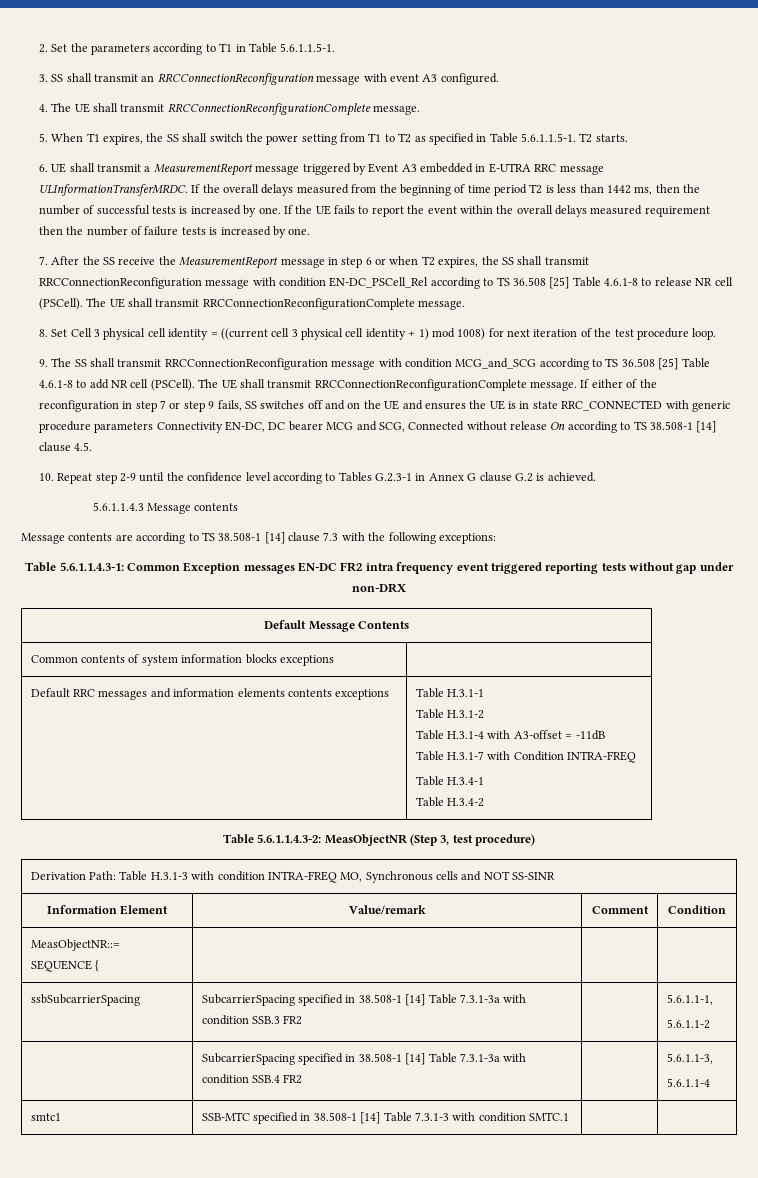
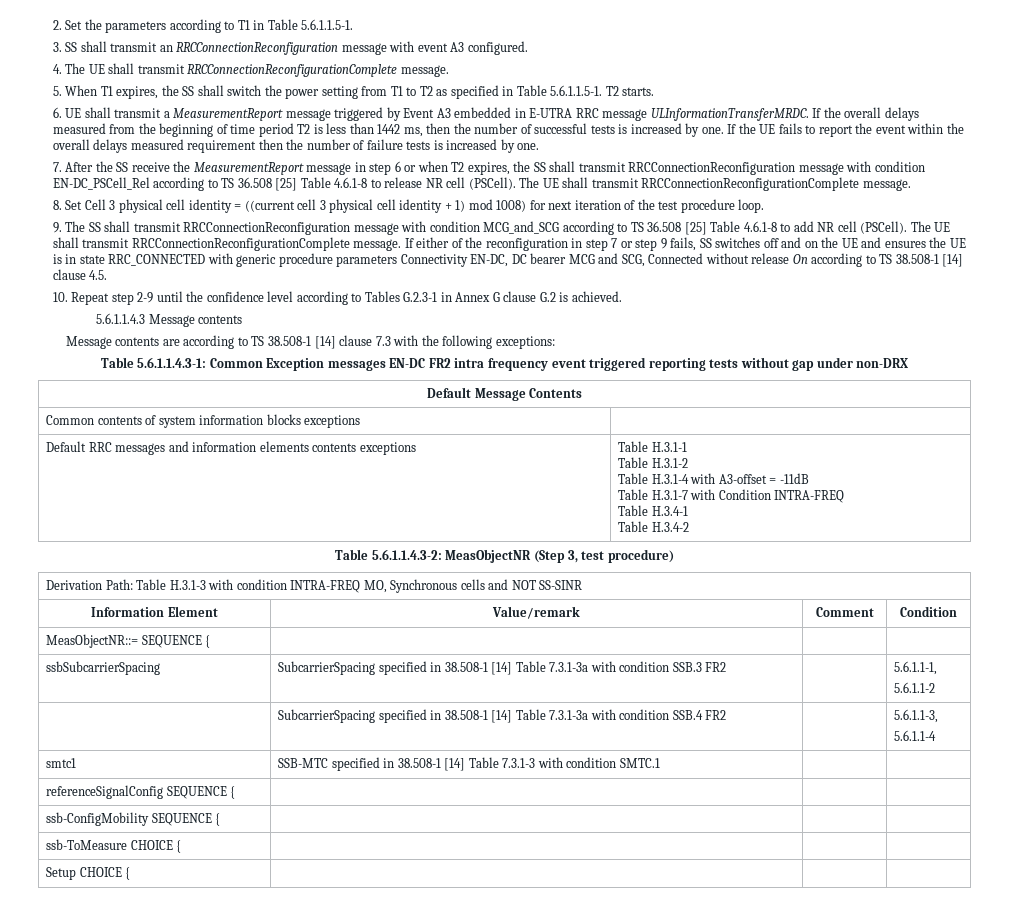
(570, 1116) none -> [46,785,236,799] [46,812,221,826] [46,839,182,853] [46,867,131,880] // referenceSignalConfig SEQUENCE { | | | // ssb-ConfigMobility SEQUENCE { | | | // ssb-ToMeasure CHOICE { | | | // Setup CHOICE { | | |

